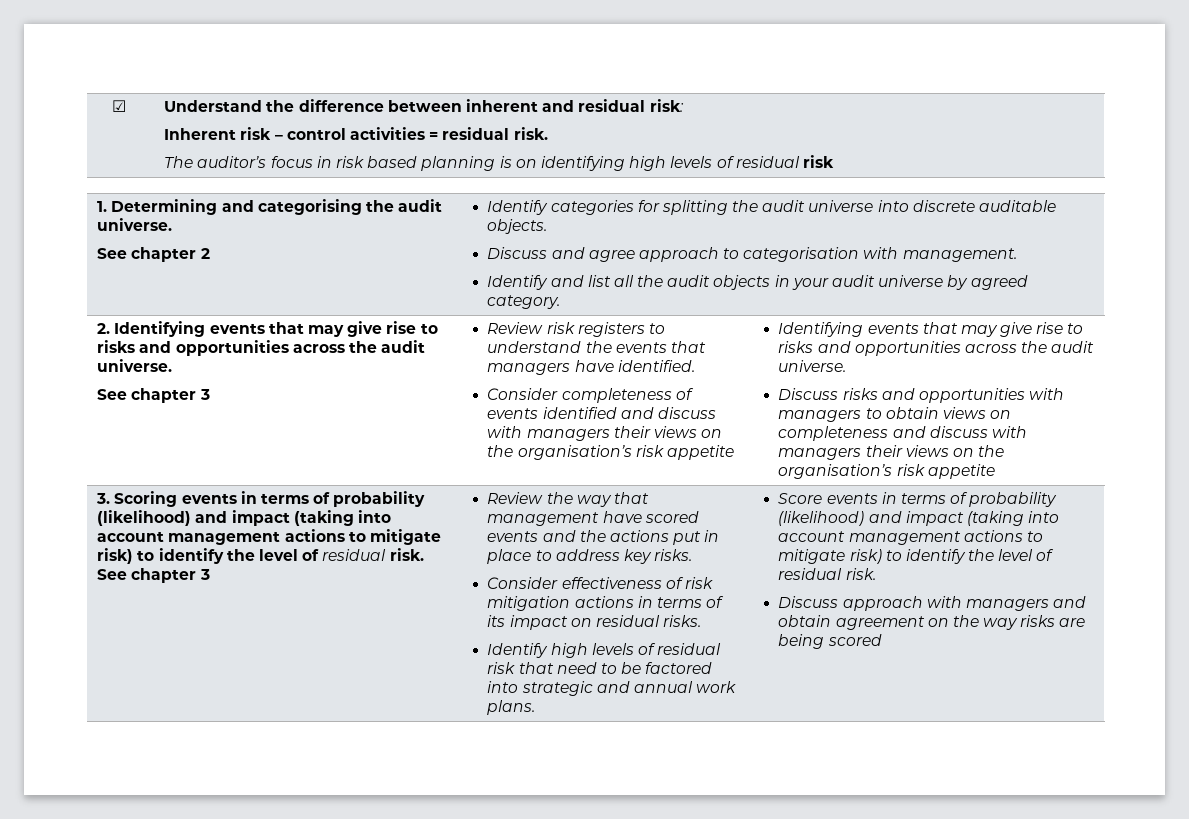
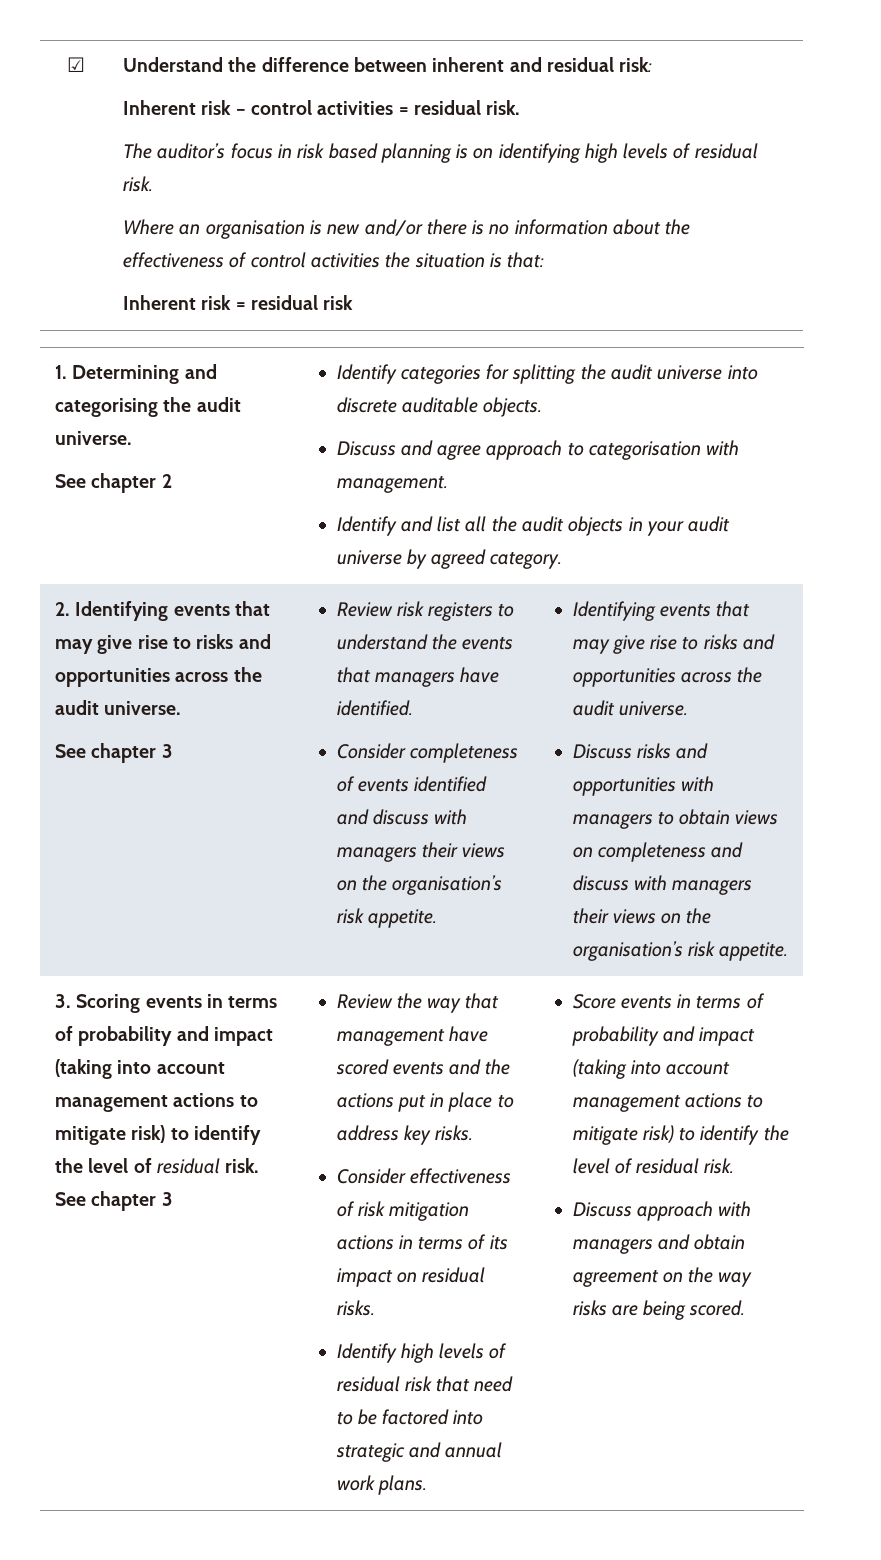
(800, 162) none -> [123,176,154,192] [123,219,691,239] [123,252,545,268] [123,295,319,310] risk. // Where an organisation is new and/or there is no information about the effectiveness of control activities the situation is that: // Inherent risk = residual
[666,445,734,460] appetite -> [367,909,437,928] appetite.
[927,464,995,479] appetite -> [719,942,789,961] appetite.
[97,510,192,526] (likelihood) -> (173, 1036) none
[778,511,865,526] (likelihood) -> (659, 1036) none
[827,634,882,646] scored -> [689,1300,746,1316] scored.

